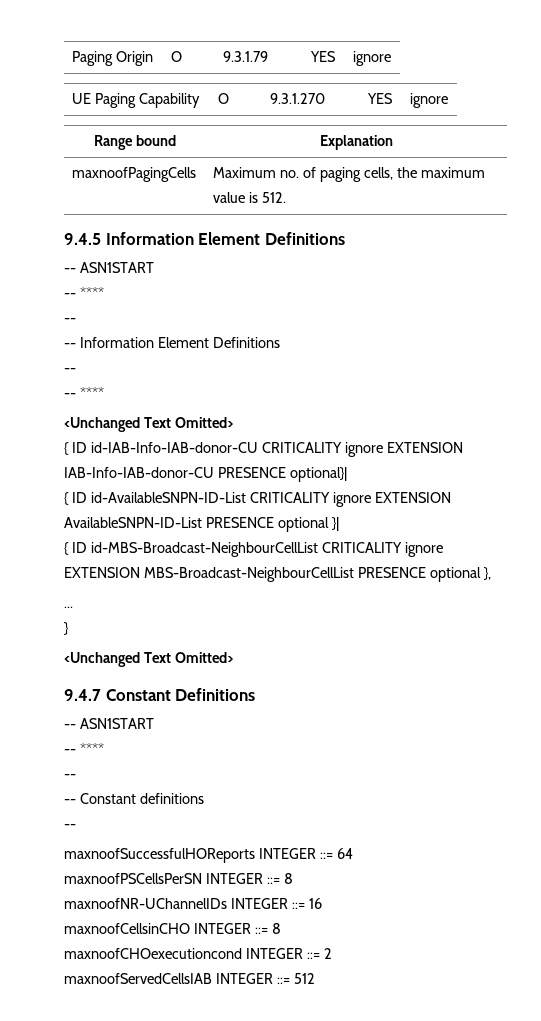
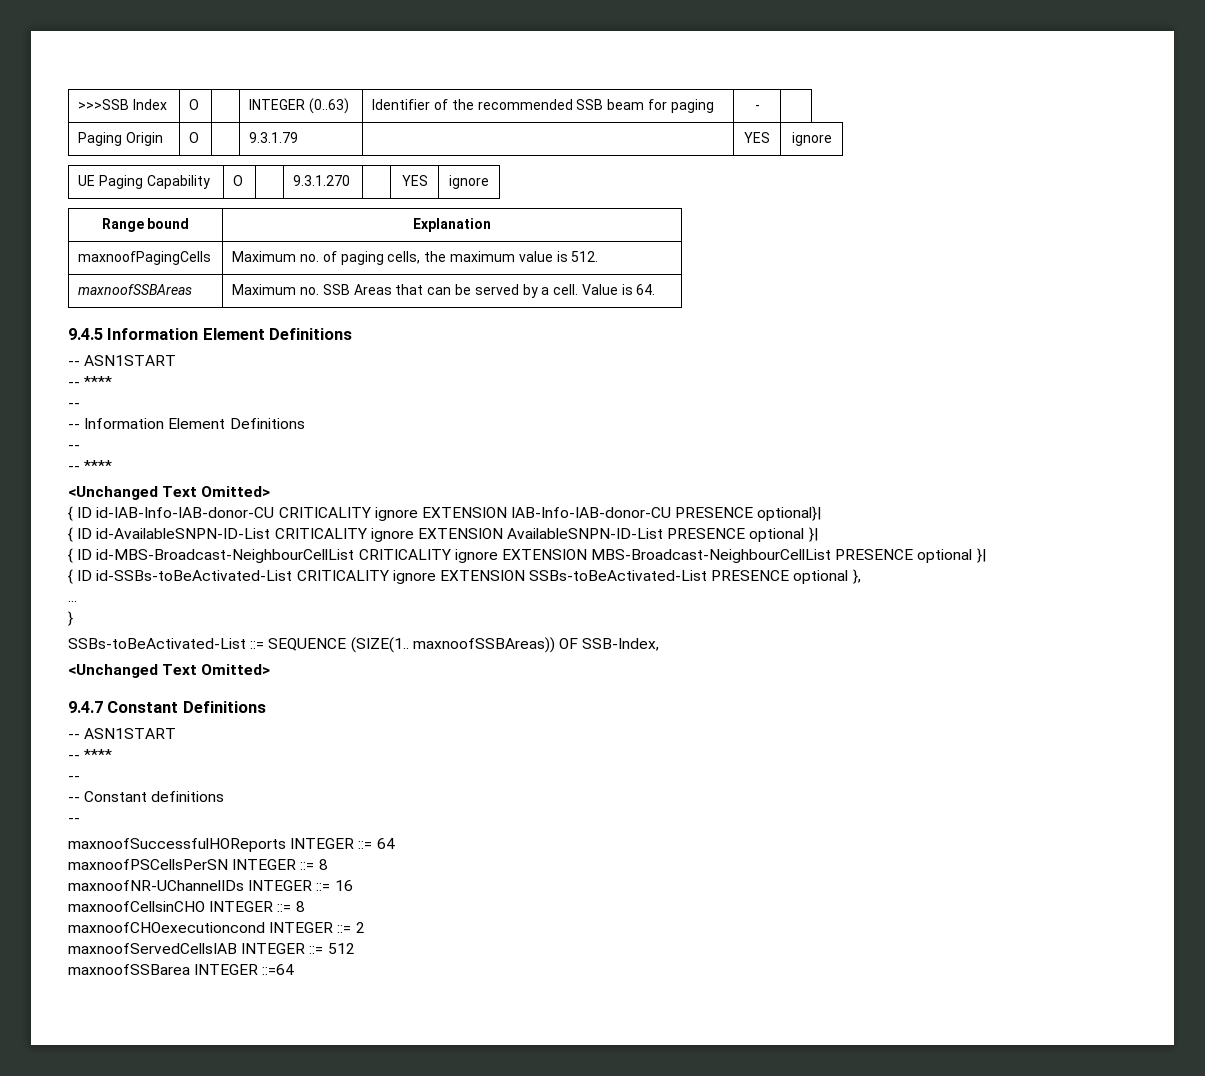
(72, 58) none -> [78,99,168,110] [189,99,200,110] [249,98,350,114] [372,99,714,113] [754,105,760,110] >>>SSB Index | O | | INTEGER (0..63) | Identifier of the recommended SSB beam for paging | - | //
(287, 197) none -> [78,284,193,295] [232,284,656,298] // maxnoofSSBAreas | Maximum no. SSB Areas that can be served by a cell. Value is 64.
[483,567,491,580] [64,606,73,608] [64,622,69,635] }, // ... // } -> [976,548,986,563] [68,569,861,584] [68,600,77,602] [68,611,73,626] [68,637,660,653] }| // { ID id-SSBs-toBeActivated-List CRITICALITY ignore EXTENSION SSBs-toBeActivated-List PRESENCE optional }, // ... // } // SSBs-toBeActivated-List ::= SEQUENCE (SIZE(1.. maxnoofSSBAreas)) OF SSB-Index,
(315, 978) none -> [68,964,295,975] // maxnoofSSBarea INTEGER ::=64

